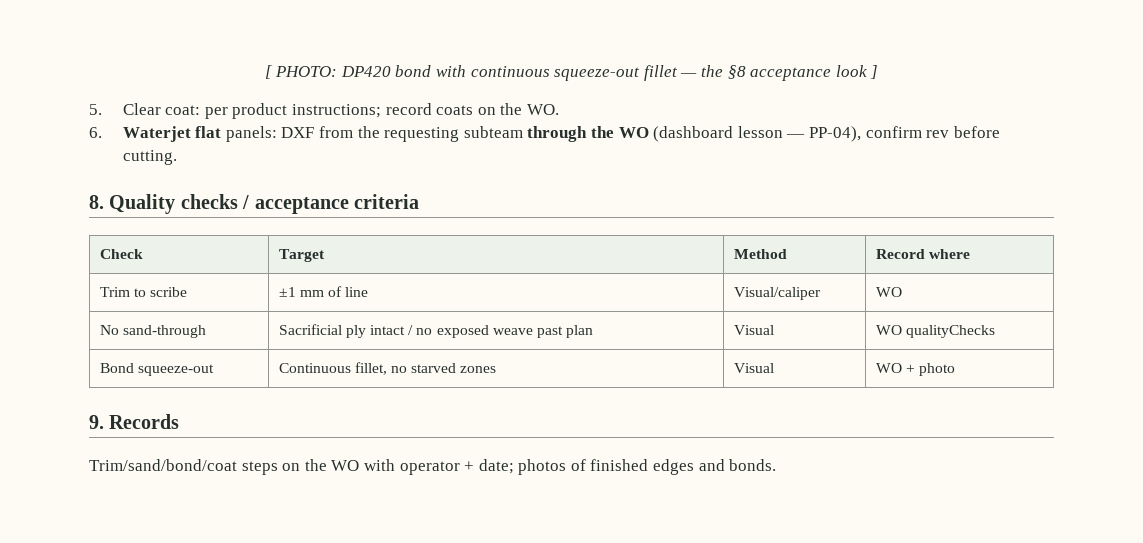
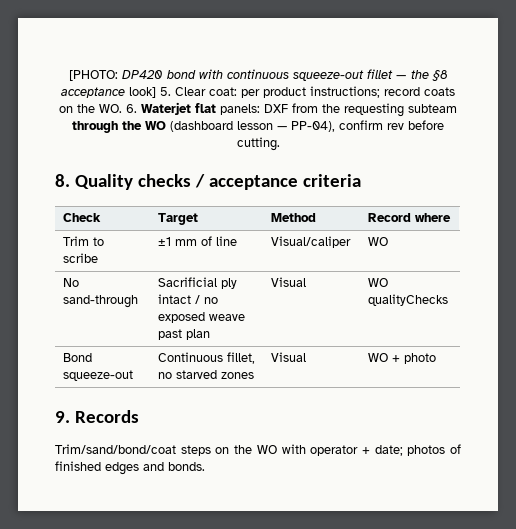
[264,65,338,79] [ PHOTO: -> [68,70,118,81] [PHOTO:
[835,65,879,79] look ] // -> [129,87,156,98] look]
(559, 109) // -> (122, 108) none

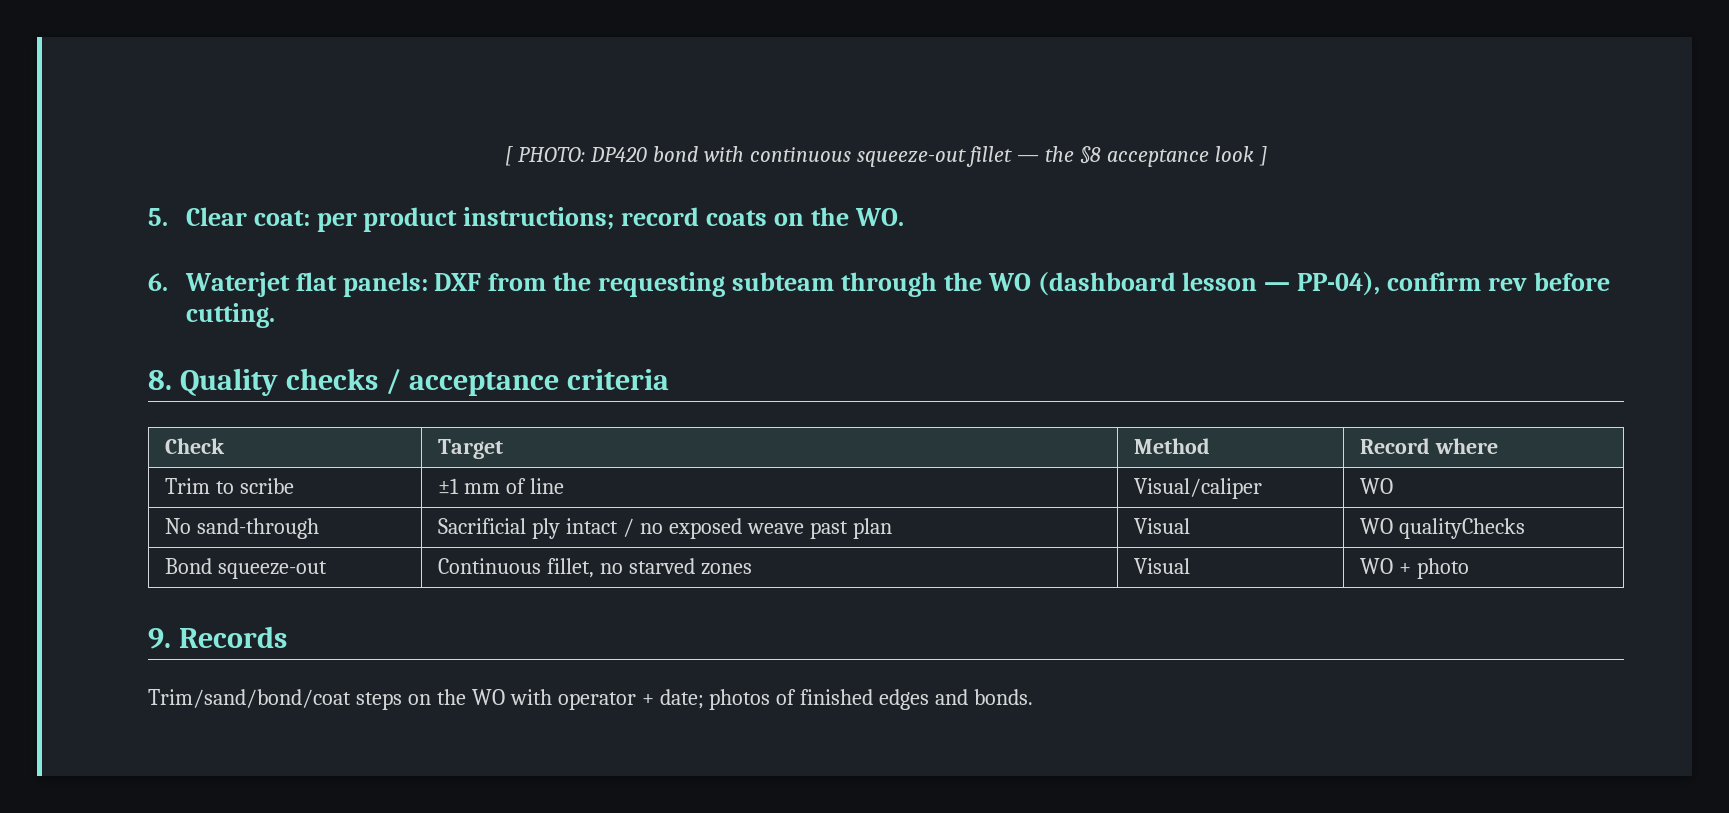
[68,70,118,81] [PHOTO: -> [504,146,585,166] [ PHOTO:
[129,87,156,98] look] -> [1215,146,1268,166] look ] //
(122, 108) none -> (904, 217) //

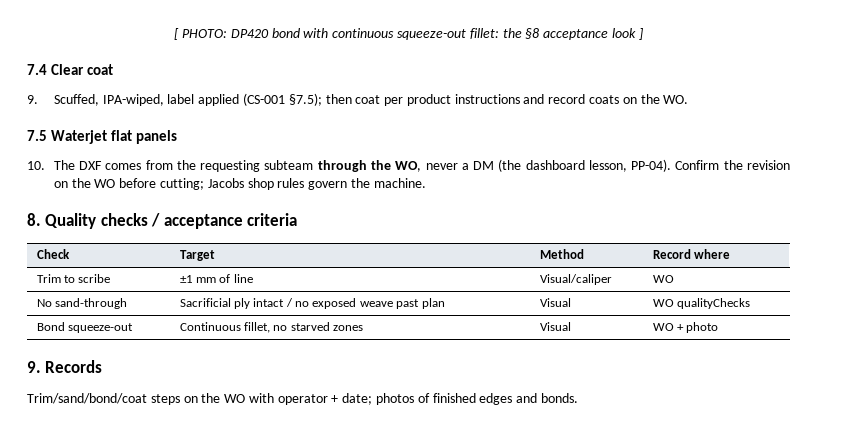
[966,146,1040,167] fillet — -> [469,28,499,39] fillet:
[148,207,615,232] 5. Clear coat: per product instructions; -> [27,64,114,75] [27,93,545,106] 7.4 Clear coat // 9. Scuffed, IPA-wiped, label applied (CS-001 §7.5); then coat per product instructions and
[148,273,168,291] 6. -> [27,130,47,141] 7.5
[342,272,482,297] panels: DXF -> [136,130,178,144] [27,160,142,170] panels // 10. The DXF comes
[987,272,1610,296] [185,303,275,328] WO (dashboard lesson — PP-04), confirm rev before cutting. -> [395,159,790,172] [53,178,426,190] WO, never a DM (the dashboard lesson, PP-04). Confirm the revision on the WO before cutting; Jacobs shop rules govern the machine.

